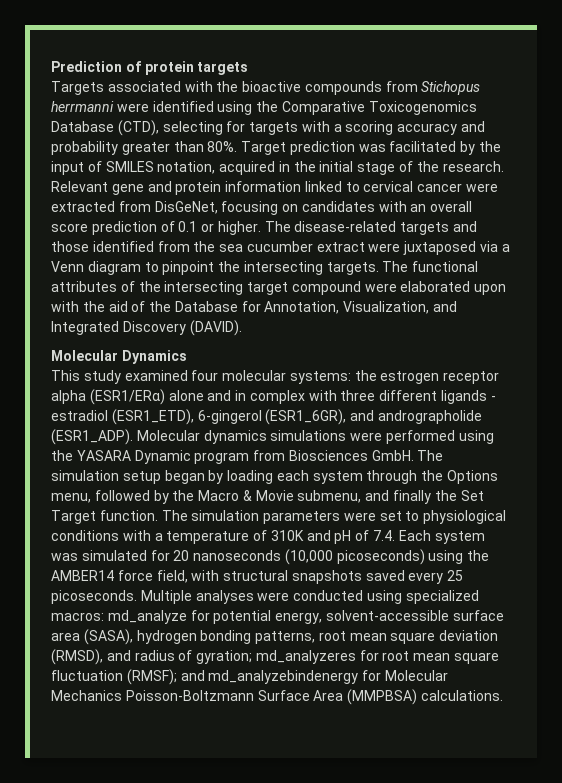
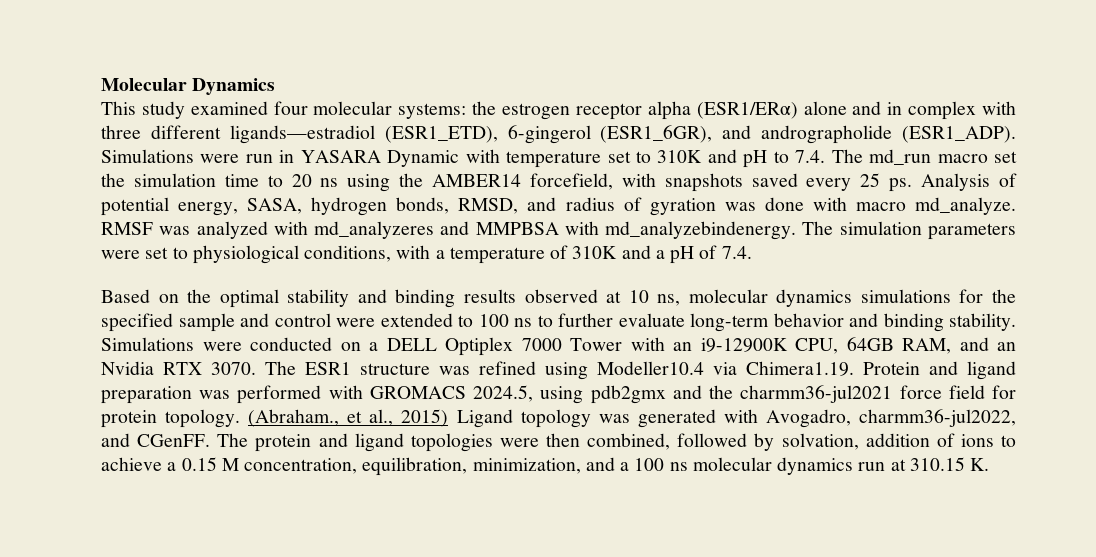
[51,61,249,75] [51,81,481,95] [51,101,477,115] [51,120,486,136] [51,141,502,155] [51,161,504,175] [51,181,499,195] [51,201,473,215] [51,221,478,235] [51,241,510,255] [51,261,479,275] [51,281,507,295] [51,301,458,314] [51,320,242,336] Prediction of protein targets // Targets associated with the bioactive compounds from Stichopus herrmanni were identified using the Comparative Toxicogenomics Database (CTD), selecting for targets with a scoring accuracy and probability greater than 80%. Target prediction was facilitated by the input of SMILES notation, acquired in the initial stage of the research. Relevant gene and protein information linked to cervical cancer were extracted from DisGeNet, focusing on candidates with an overall score prediction of 0.1 or higher. The disease-related targets and those identified from the sea cucumber extract were juxtaposed via a Venn diagram to pinpoint the intersecting targets. The functional attributes of the intersecting target compound were elaborated upon with the aid of the Database for Annotation, Visualization, and Integrated Discovery (DAVID). // -> (101, 84) none
[441,390,496,404] [51,410,108,421] ligands - estradiol -> [229,125,375,144] ligands—estradiol
[136,430,494,444] [51,450,444,464] [51,470,499,484] [51,490,484,504] [51,510,158,524] Molecular dynamics simulations were performed using the YASARA Dynamic program from Biosciences GmbH. The simulation setup began by loading each system through the Options menu, followed by the Macro & Movie submenu, and finally the Set Target function. -> [101,149,1018,168] [101,173,1017,192] [101,197,1016,216] [101,221,797,240] Simulations were run in YASARA Dynamic with temperature set to 310K and pH to 7.4. The md_run macro set the simulation time to 20 ns using the AMBER14 forcefield, with snapshots saved every 25 ps. Analysis of potential energy, SASA, hydrogen bonds, RMSD, and radius of gyration was done with macro md_analyze. RMSF was analyzed with md_analyzeres and MMPBSA with md_analyzebindenergy.
[51,530,119,541] conditions -> [304,245,392,262] conditions,
(331, 535) none -> [655,250,665,259] a
[398,530,485,544] [51,549,490,565] [51,570,464,584] [51,590,479,604] [51,610,504,624] [51,629,499,645] [51,649,500,665] [51,669,448,685] [51,689,503,705] Each system was simulated for 20 nanoseconds (10,000 picoseconds) using the AMBER14 force field, with structural snapshots saved every 25 picoseconds. Multiple analyses were conducted using specialized macros: md_analyze for potential energy, solvent-accessible surface area (SASA), hydrogen bonding patterns, root mean square deviation (RMSD), and radius of gyration; md_analyzeres for root mean square fluctuation (RMSF); and md_analyzebindenergy for Molecular Mechanics Poisson-Boltzmann Surface Area (MMPBSA) calculations. -> [101,289,1016,308] [101,313,1016,332] [101,337,1016,356] [101,361,1016,380] [101,385,1017,404] [101,409,1016,428] [101,433,1016,452] [101,457,990,476] // Based on the optimal stability and binding results observed at 10 ns, molecular dynamics simulations for the specified sample and control were extended to 100 ns to further evaluate long-term behavior and binding stability. Simulations were conducted on a DELL Optiplex 7000 Tower with an i9-12900K CPU, 64GB RAM, and an Nvidia RTX 3070. The ESR1 structure was refined using Modeller10.4 via Chimera1.19. Protein and ligand preparation was performed with GROMACS 2024.5, using pdb2gmx and the charmm36-jul2021 force field for protein topology. (Abraham., et al., 2015) Ligand topology was generated with Avogadro, charmm36-jul2022, and CGenFF. The protein and ligand topologies were then combined, followed by solvation, addition of ions to achieve a 0.15 M concentration, equilibration, minimization, and a 100 ns molecular dynamics run at 310.15 K.

